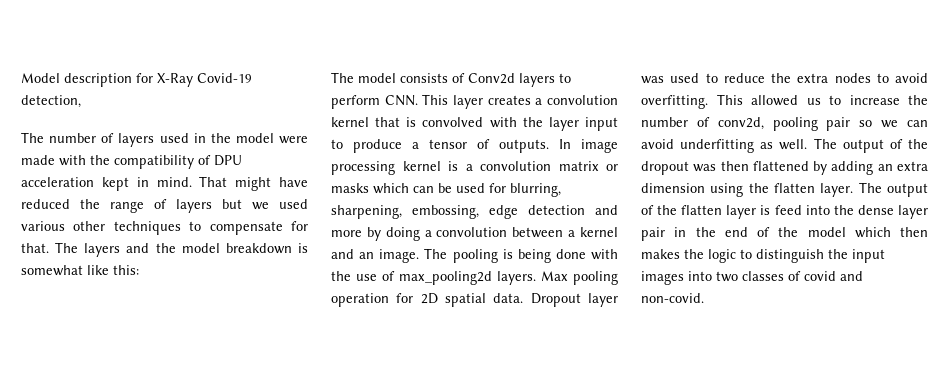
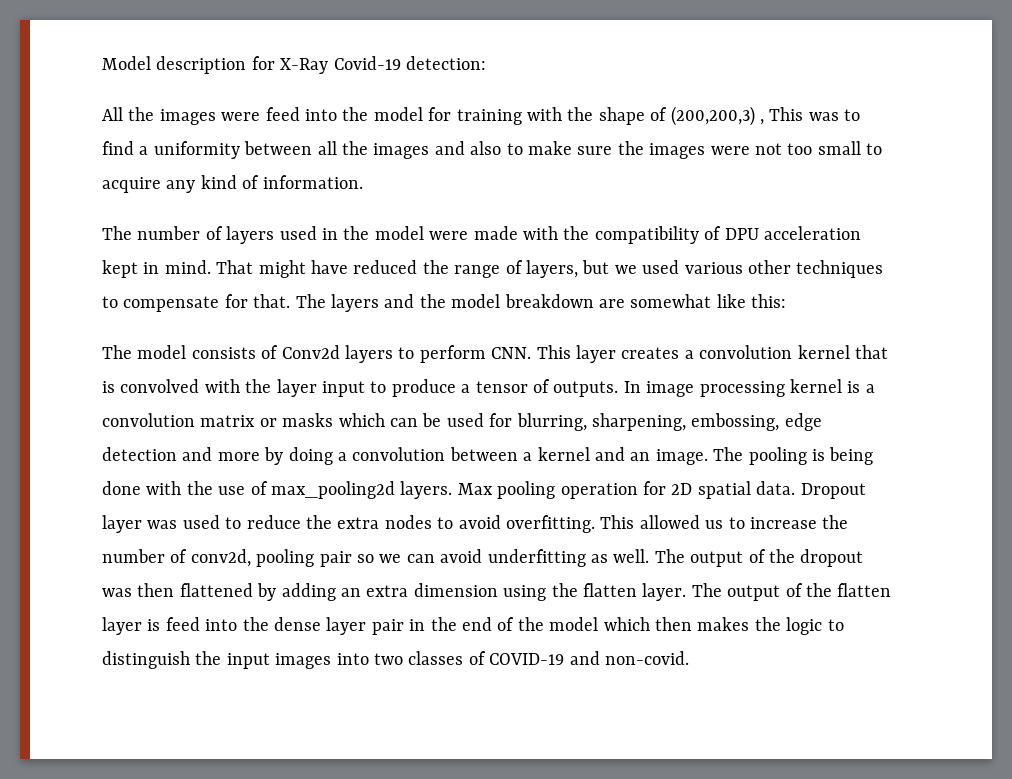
[21,95,81,108] detection, -> [406,56,486,70] [102,106,861,126] [102,141,883,159] [102,175,363,193] detection: // All the images were feed into the model for training with the shape of (200,200,3) , This was to find a uniformity between all the images and also to make sure the images were not too small to acquire any kind of information.
[176,199,212,213] layers -> [525,260,578,278] layers,
[298,243,308,253] is -> [598,299,625,308] are
[804,271,836,281] covid -> [489,653,565,665] COVID-19

